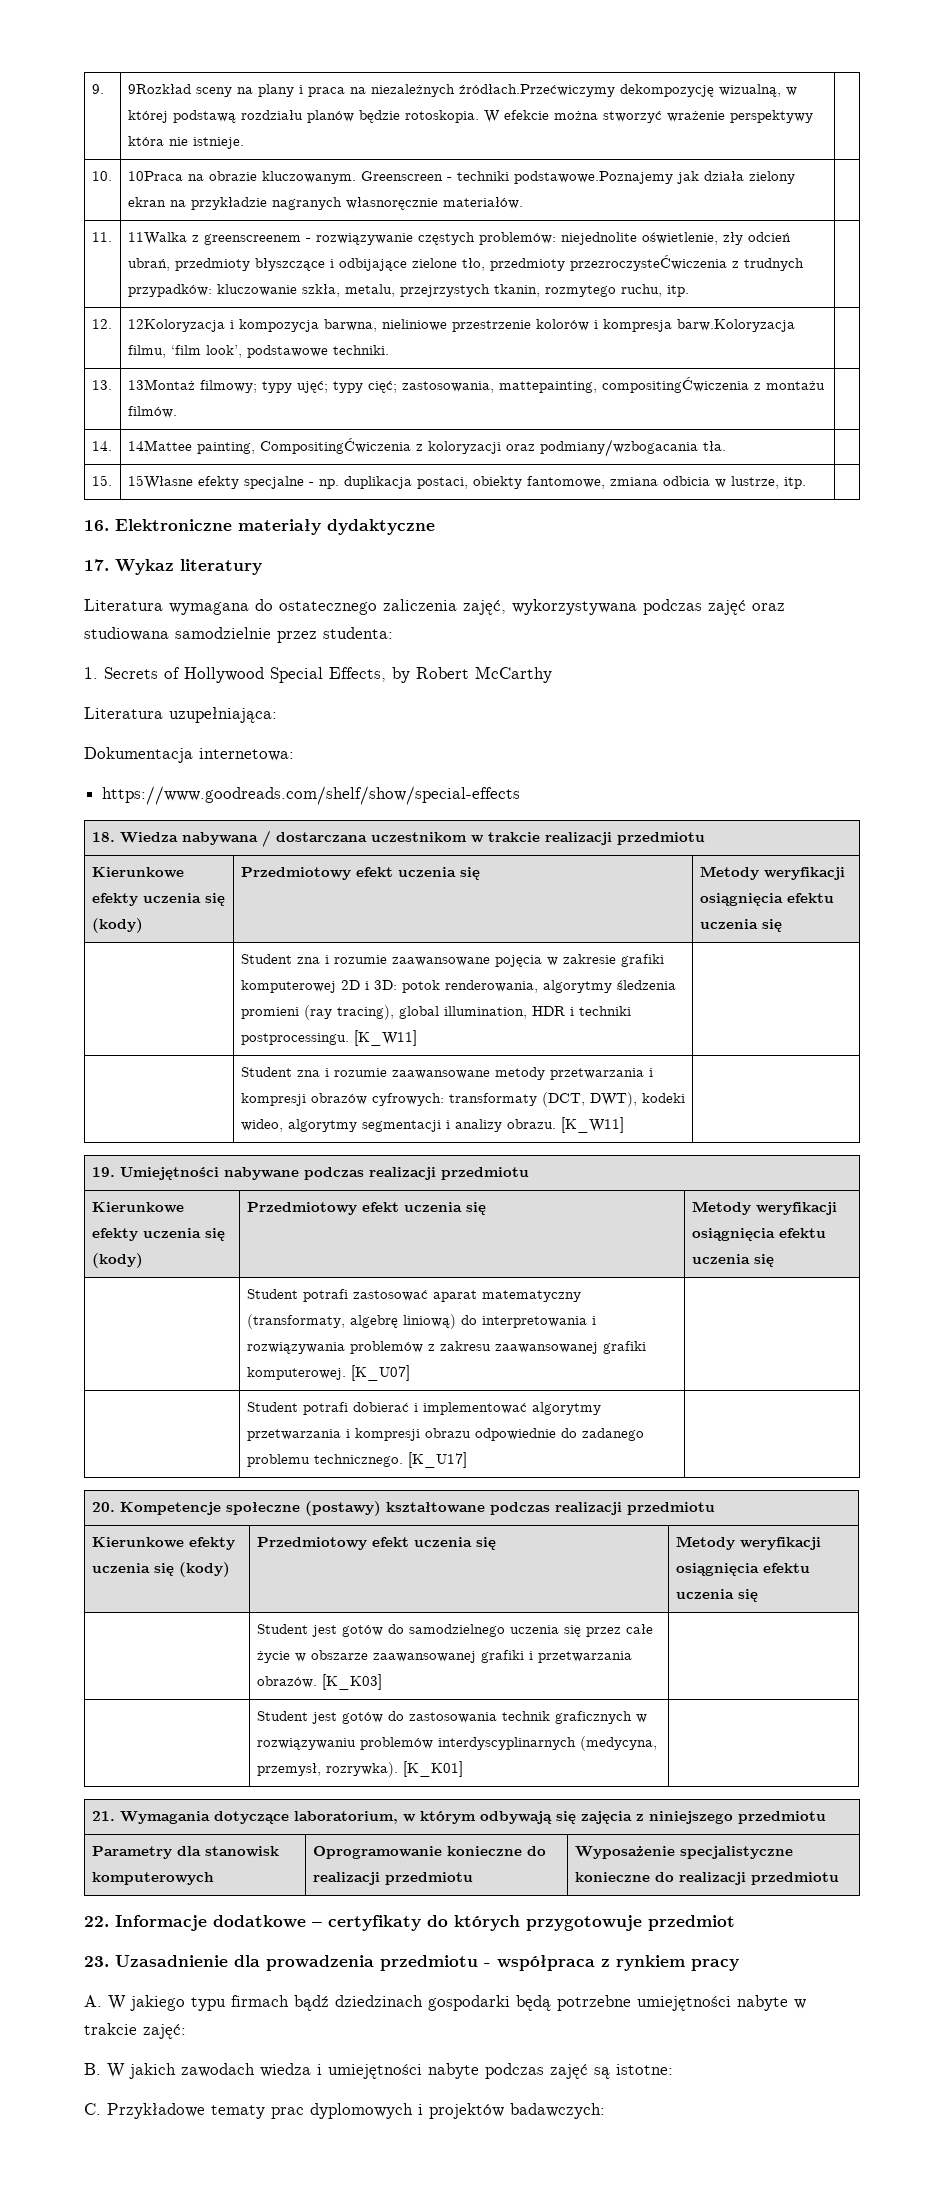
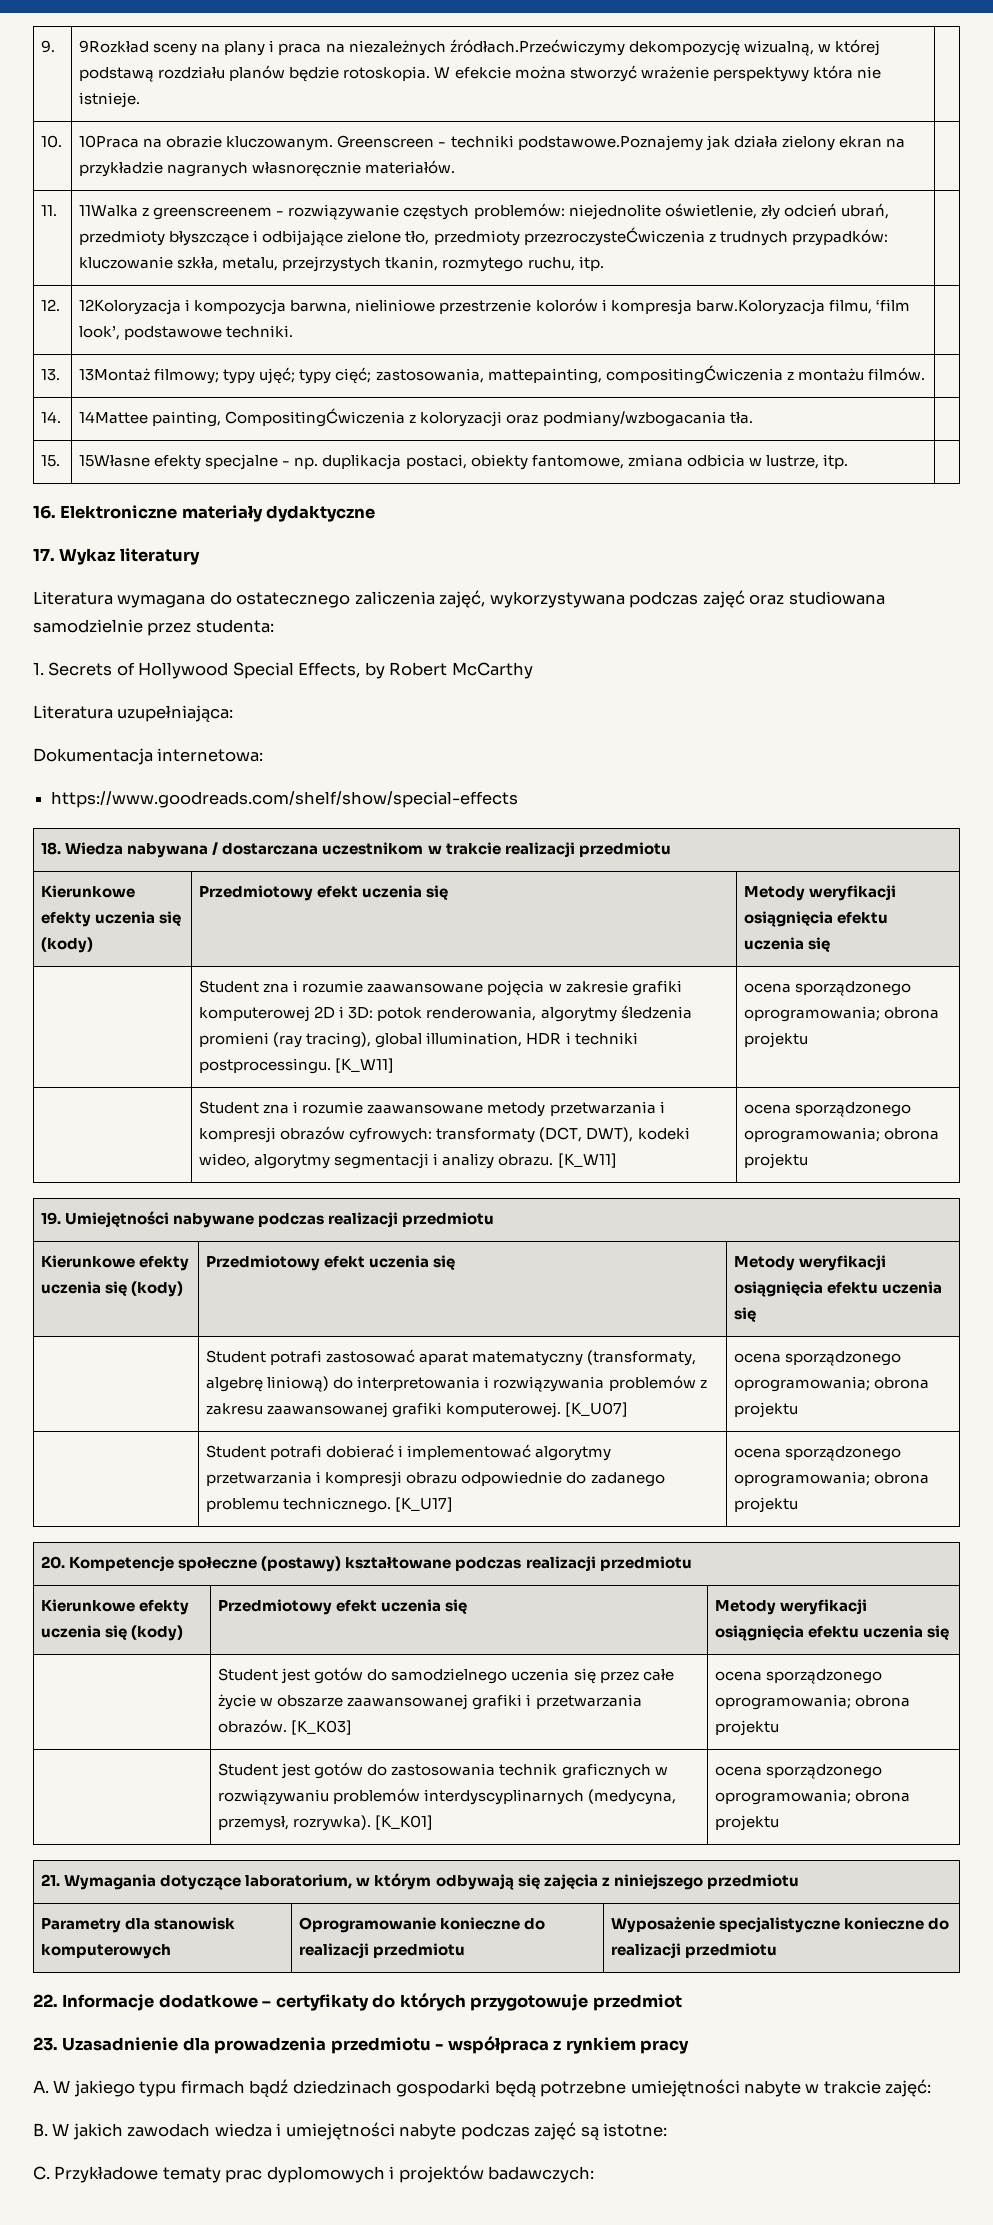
(417, 1038) none -> [744,981,912,996] [744,1006,940,1022] [744,1032,809,1048] ocena sporządzonego oprogramowania; obrona projektu
(624, 1125) none -> [744,1102,912,1117] [744,1127,940,1143] [744,1153,809,1169] ocena sporządzonego oprogramowania; obrona projektu
(410, 1373) none -> [734,1351,902,1366] [734,1376,930,1392] [734,1402,799,1418] ocena sporządzonego oprogramowania; obrona projektu
(467, 1460) none -> [734,1446,902,1461] [734,1471,930,1487] [734,1497,799,1513] ocena sporządzonego oprogramowania; obrona projektu
(382, 1682) none -> [715,1669,883,1684] [715,1694,911,1710] [715,1720,780,1736] ocena sporządzonego oprogramowania; obrona projektu
(463, 1769) none -> [715,1764,883,1779] [715,1789,911,1805] [715,1815,780,1831] ocena sporządzonego oprogramowania; obrona projektu

